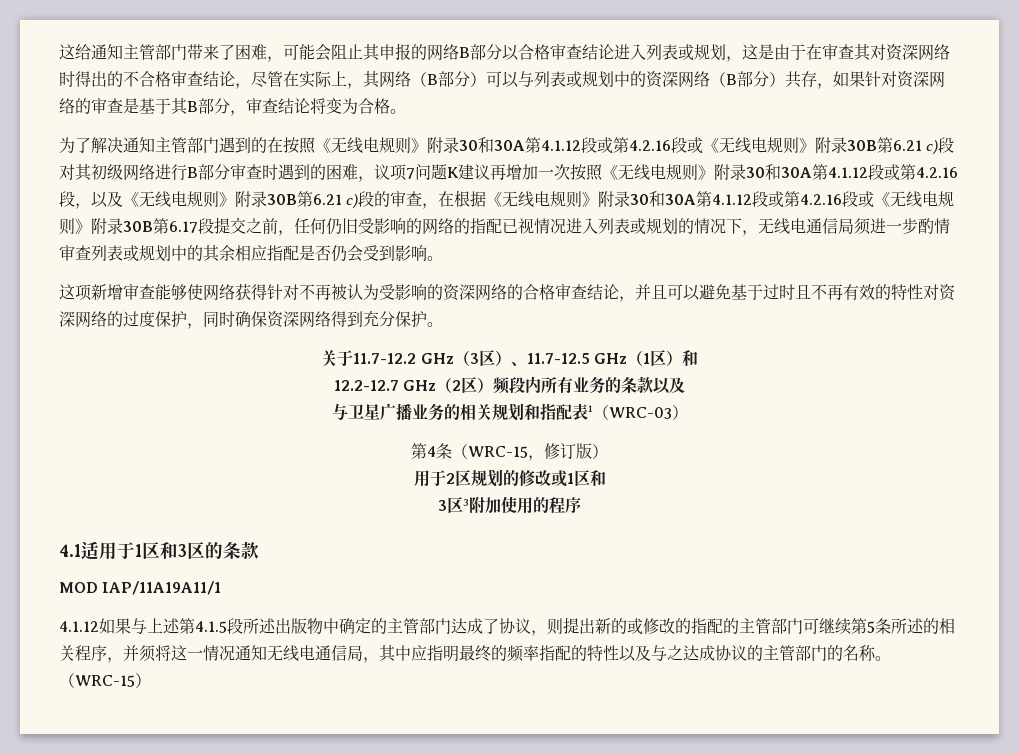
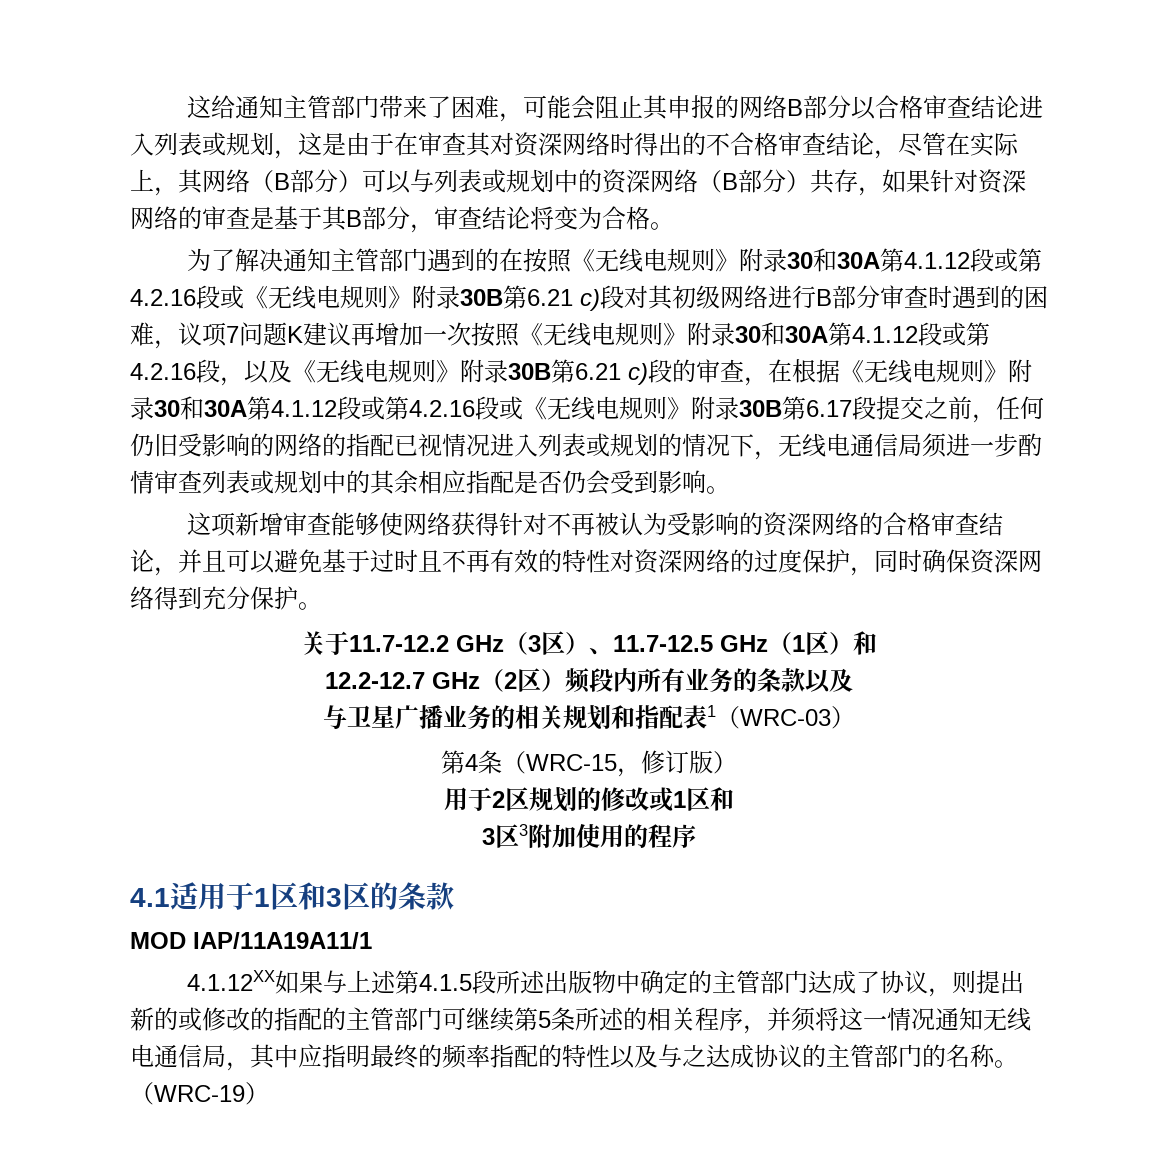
[59,621,99,632] 4.1.12 -> [187,970,276,991] 4.1.12XX
[75,675,135,687] WRC-15 -> [154,1085,245,1102] WRC-19

